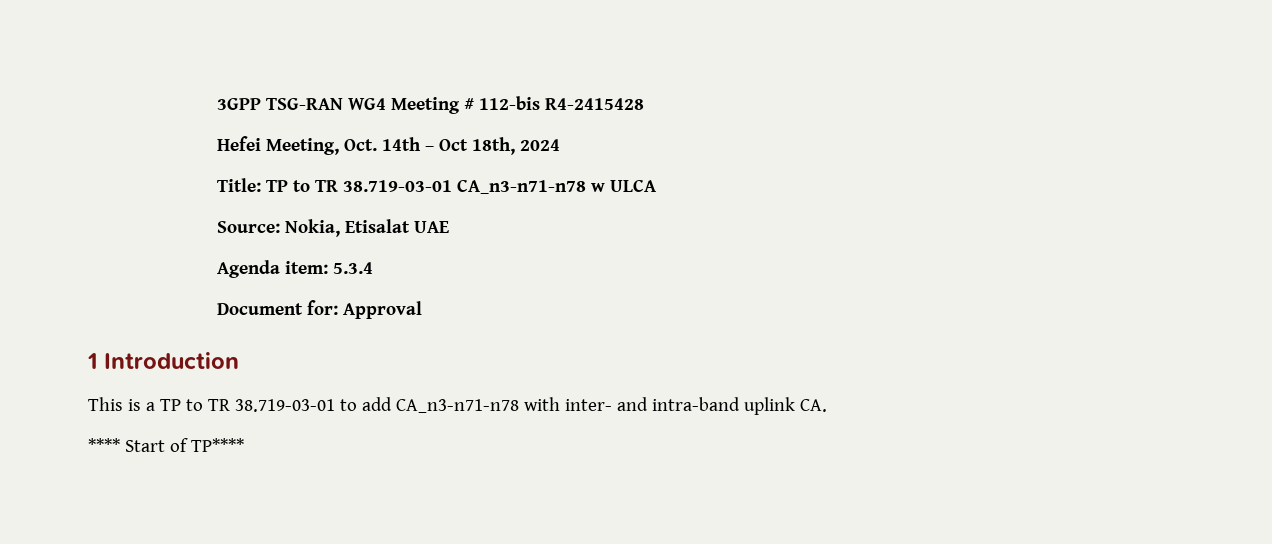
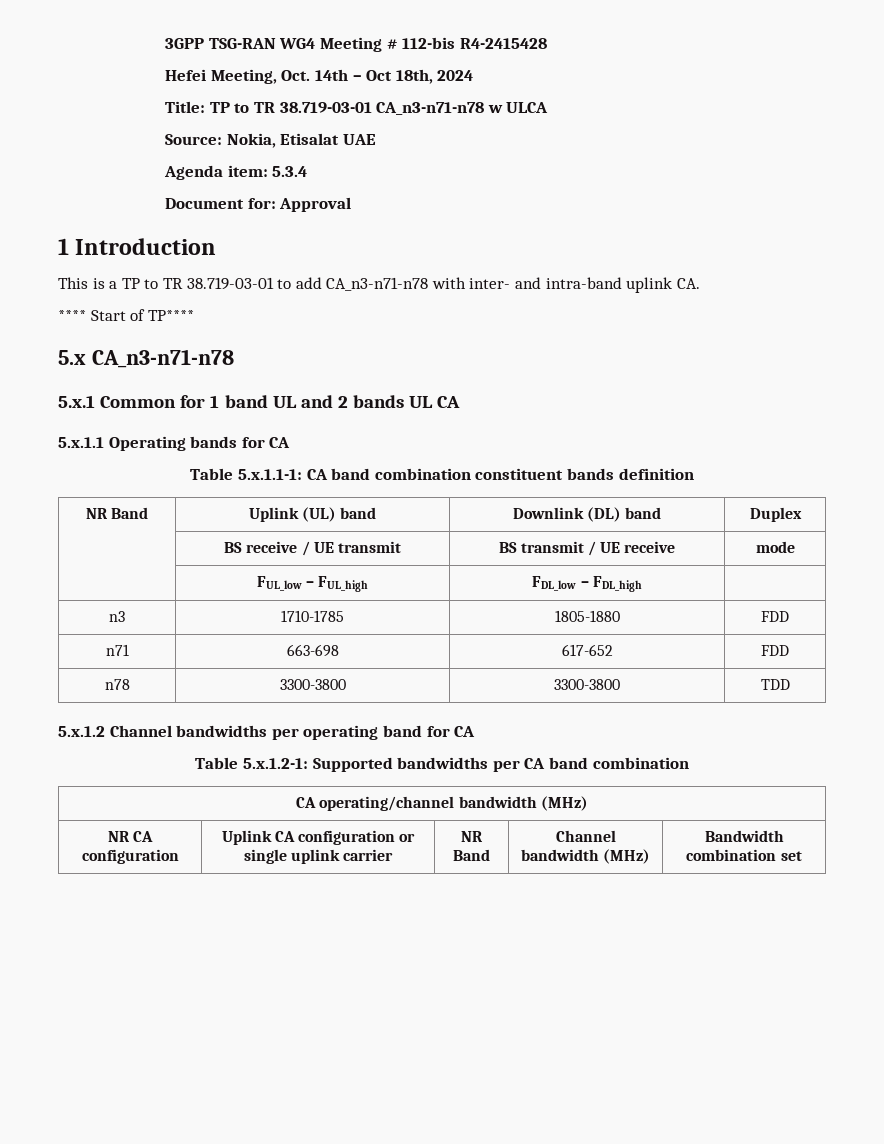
(244, 445) none -> [58,349,234,368] [58,395,461,408] [58,436,291,451] [190,468,694,480] [85,507,149,519] [248,507,377,522] [512,507,662,522] [749,507,802,522] [224,541,401,556] [498,541,676,556] [755,541,795,553] [256,576,369,592] [532,576,642,592] [109,611,125,622] [281,610,344,622] [554,610,620,622] [761,611,789,622] [105,644,129,656] [286,644,339,657] [561,644,613,656] [761,645,789,656] [104,679,130,690] [279,679,346,690] [554,679,620,690] [760,679,790,690] [58,725,476,740] [195,757,689,772] [296,796,588,811] [107,831,154,842] [81,849,179,864] [221,830,416,845] [243,849,394,864] [461,831,483,842] [453,849,490,861] [555,830,616,842] [520,849,651,864] [704,830,784,842] [686,849,802,861] // 5.x CA_n3-n71-n78 // 5.x.1 Common for 1 band UL and 2 bands UL CA // 5.x.1.1 Operating bands for CA // Table 5.x.1.1-1: CA band combination constituent bands definition // NR Band | Uplink (UL) band | Downlink (DL) band | Duplex // | BS receive / UE transmit | BS transmit / UE receive | mode // | FUL_low – FUL_high | FDL_low – FDL_high | // n3 | 1710-1785 | 1805-1880 | FDD // n71 | 663-698 | 617-652 | FDD // n78 | 3300-3800 | 3300-3800 | TDD // 5.x.1.2 Channel bandwidths per operating band for CA // Table 5.x.1.2-1: Supported bandwidths per CA band combination // CA operating/channel bandwidth (MHz) // NR CA configuration | Uplink CA configuration or single uplink carrier | NR Band | Channel bandwidth (MHz) | Bandwidth combination set

